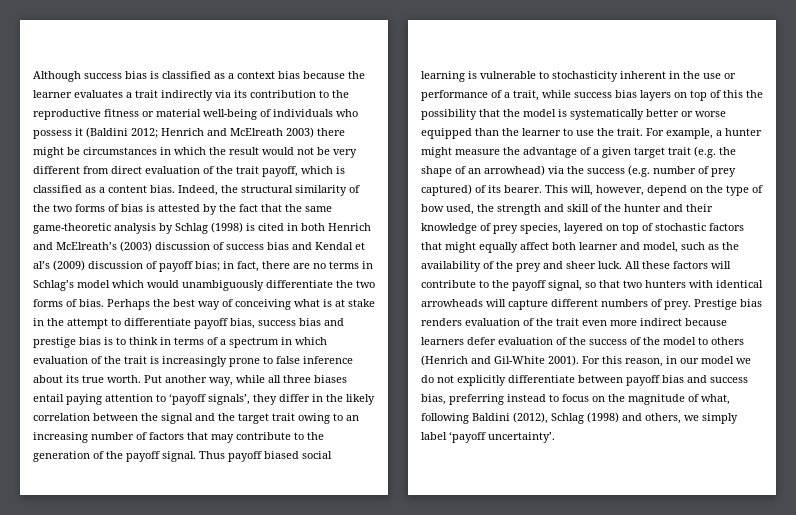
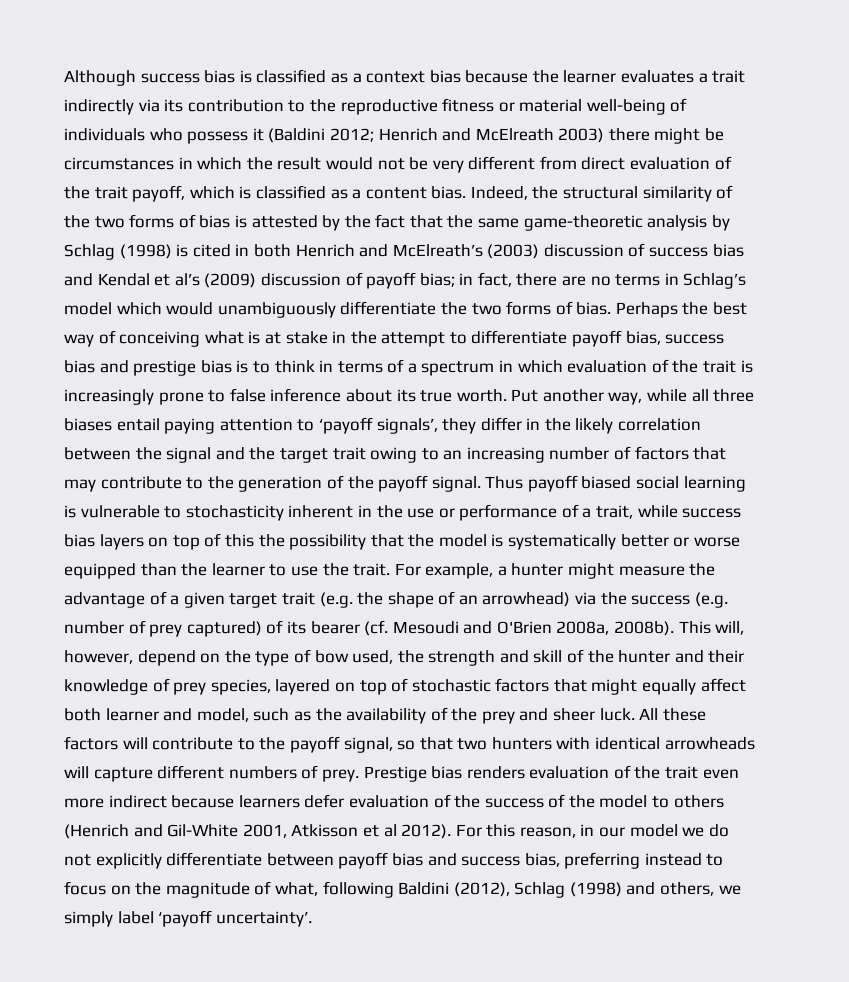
[504,185,542,193] bearer. -> [310,620,676,637] bearer (cf. Mesoudi and O'Brien 2008a, 2008b).
[548,355,579,366] 2001). -> [242,823,453,840] 2001, Atkisson et al 2012).

